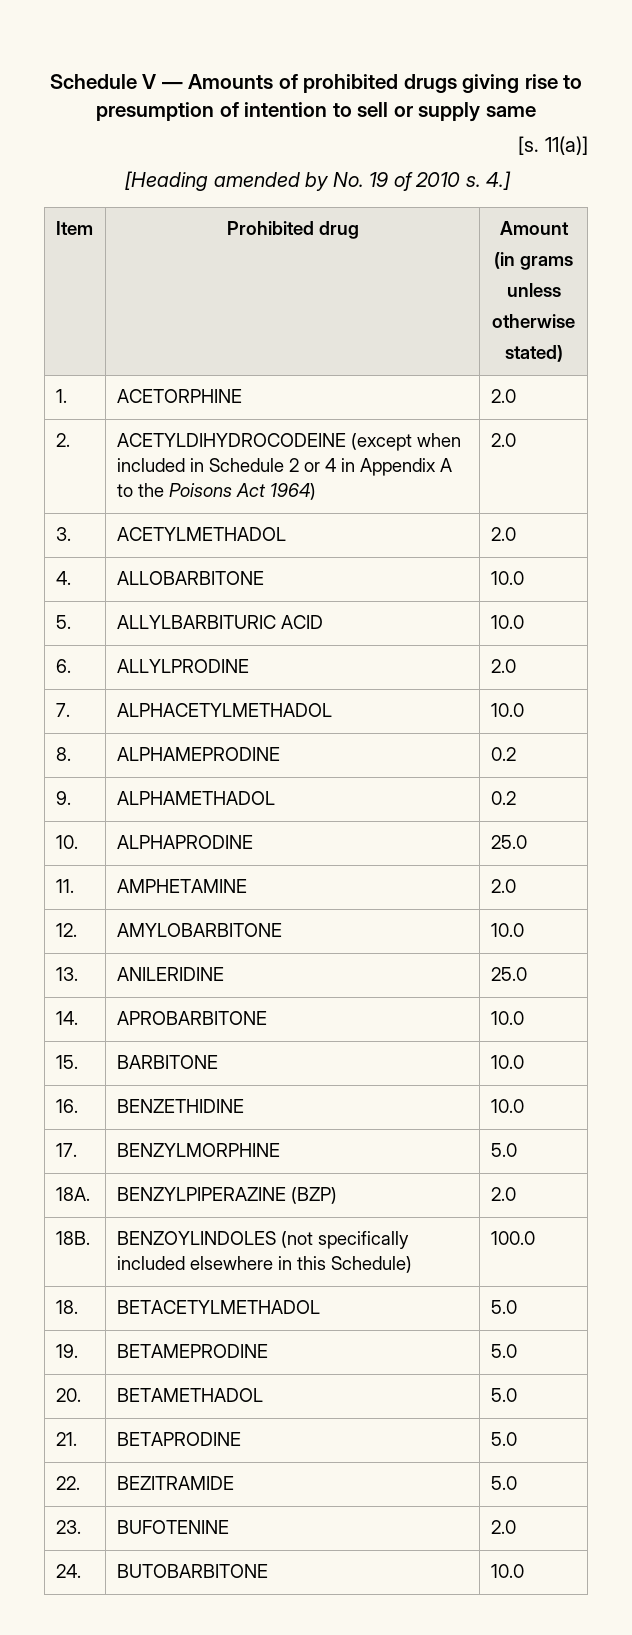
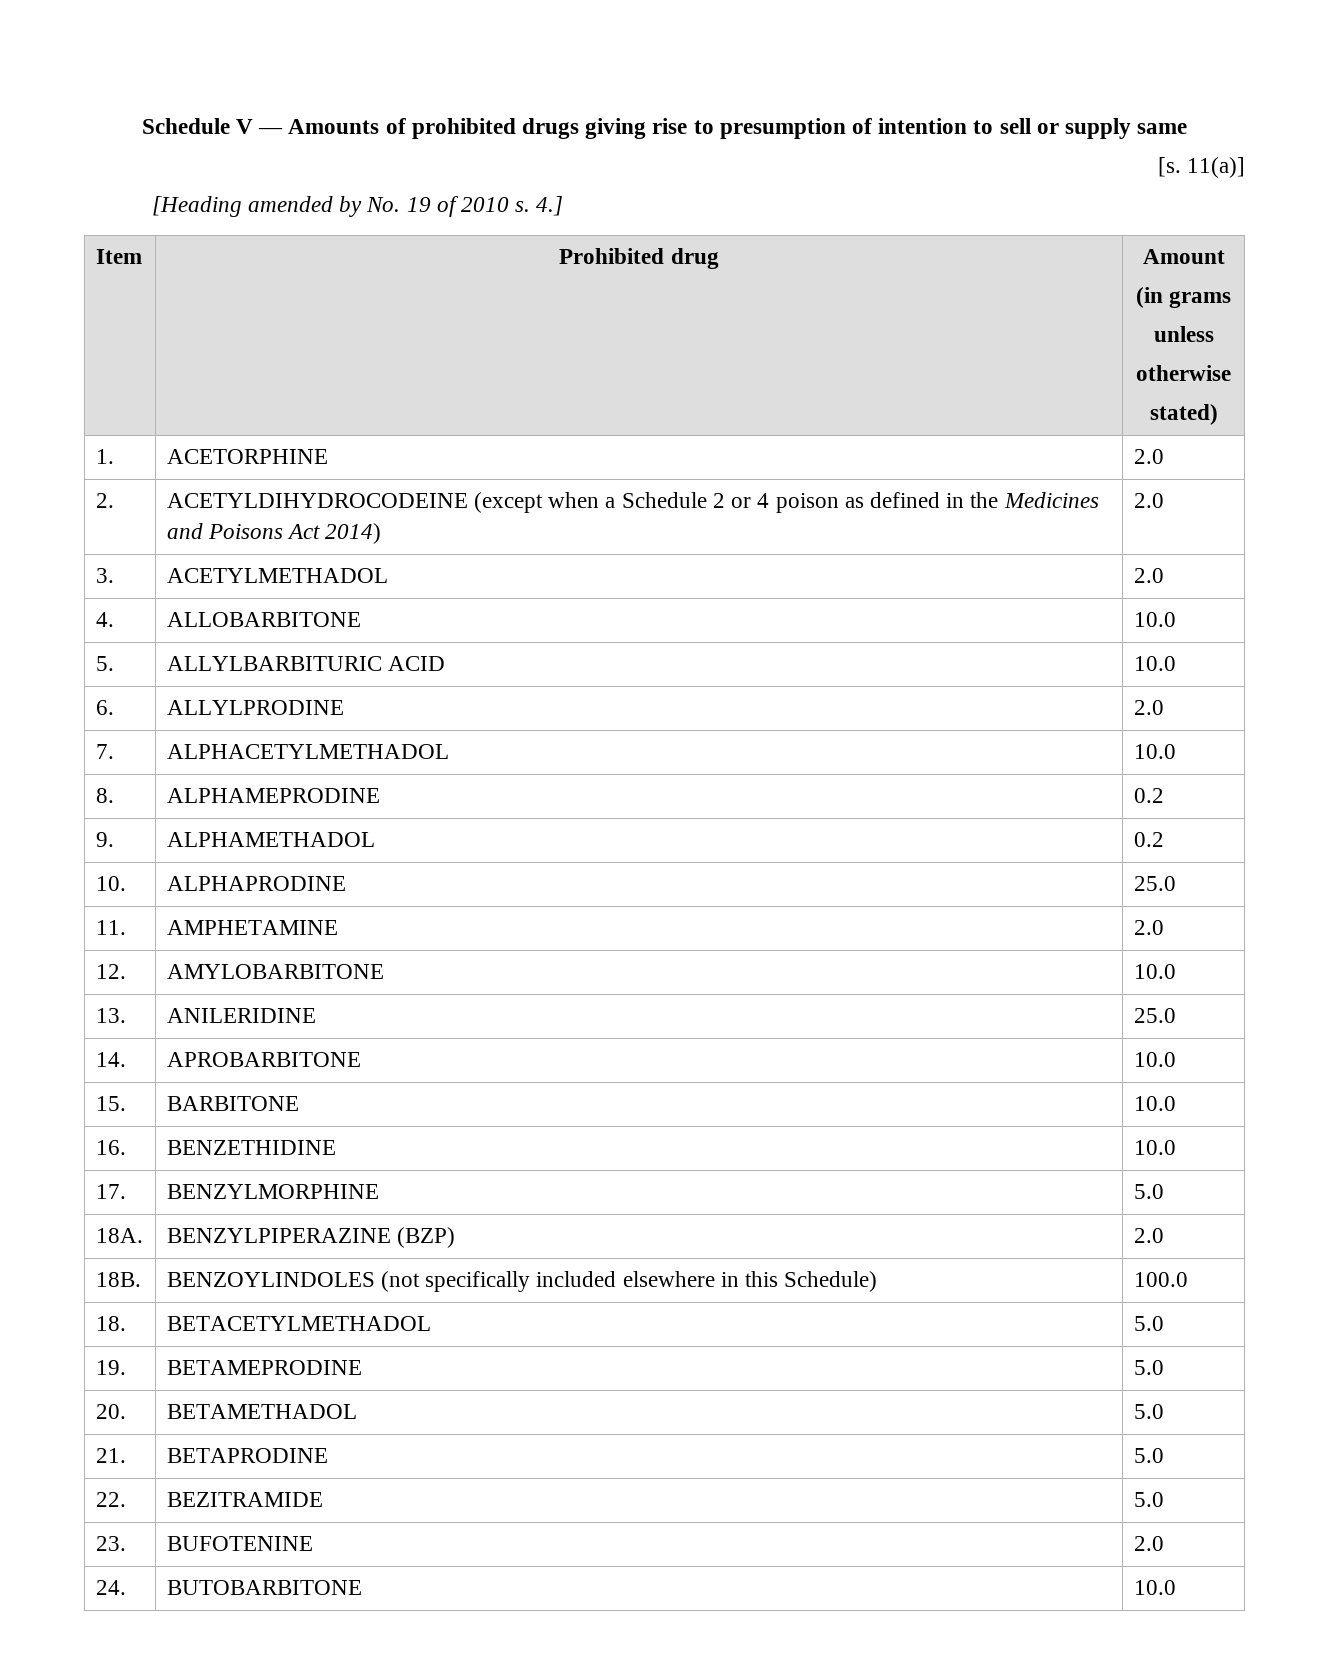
[116,458,204,472] included in -> [605,497,616,508] a
[340,458,452,476] [116,483,164,497] in Appendix A to the -> [775,492,1099,513] [166,523,203,539] poison as defined in the Medicines and
[269,483,316,500] 1964) -> [325,523,382,544] 2014)

